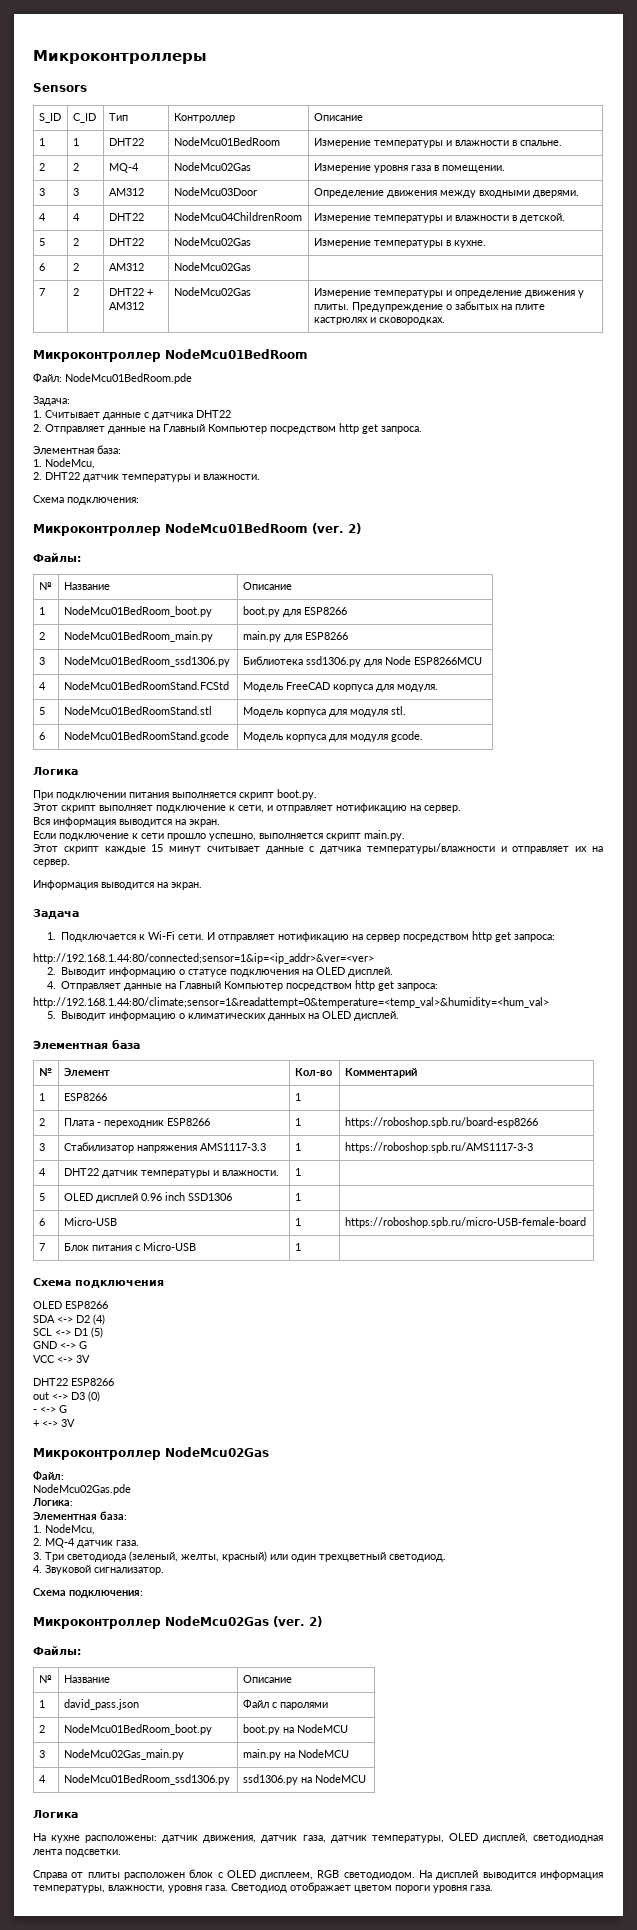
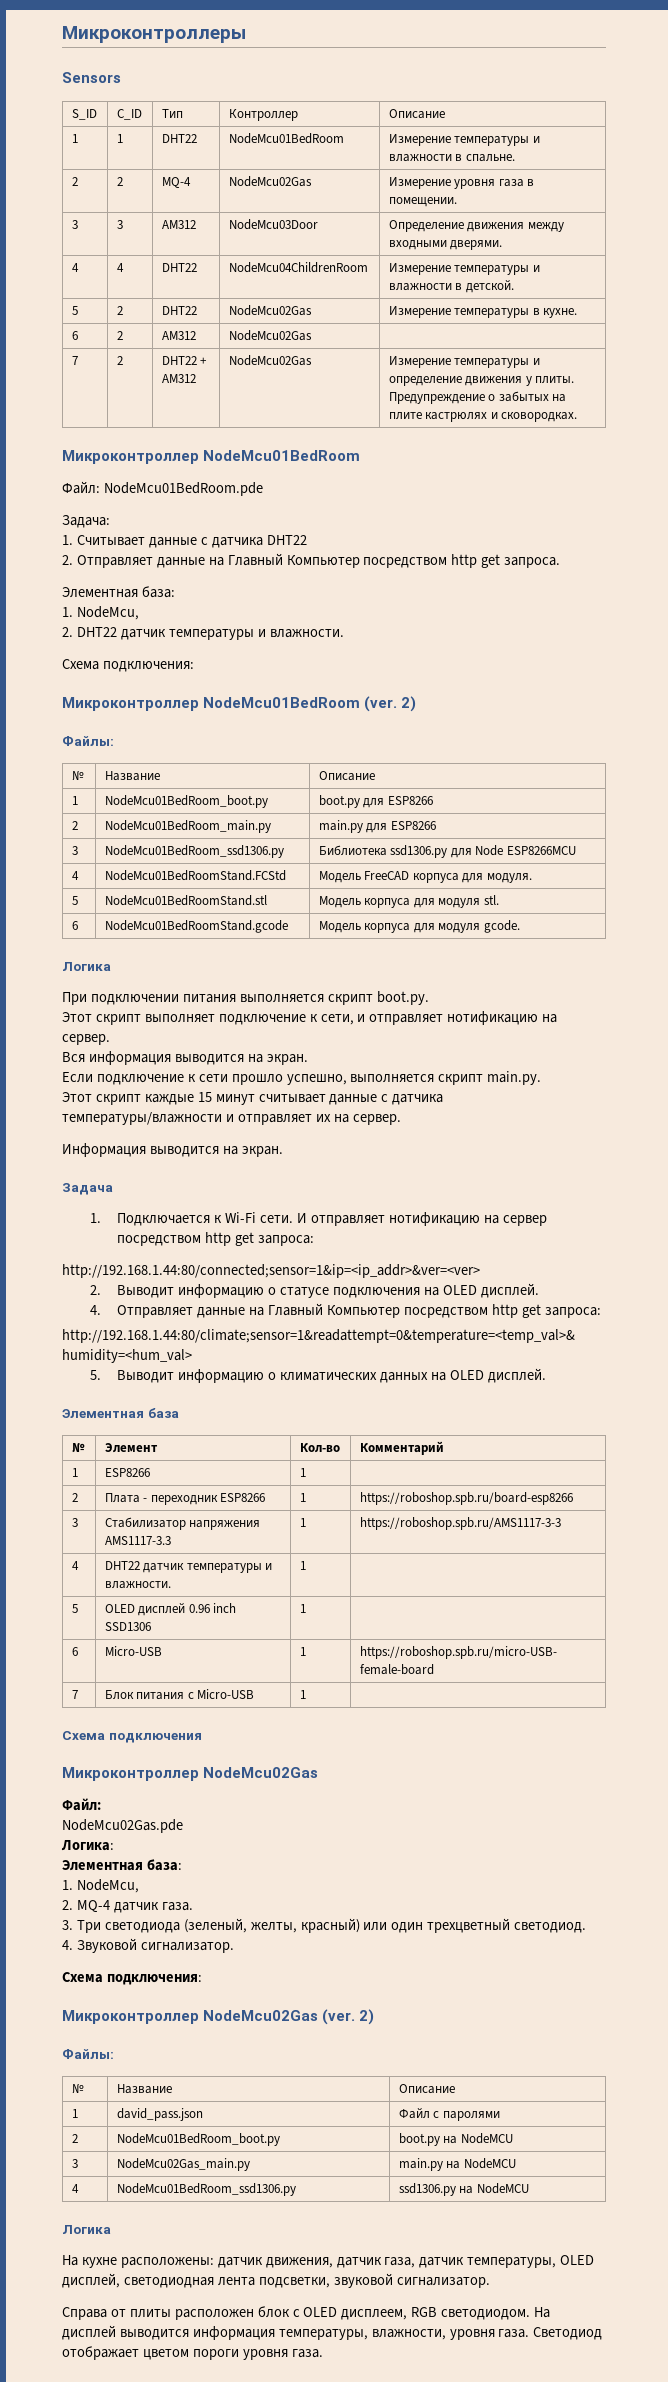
[33,1301,108,1309] [33,1314,105,1325] [33,1327,103,1338] [33,1341,87,1349] [33,1355,90,1363] [33,1378,114,1386] [33,1391,100,1402] [33,1405,67,1413] [33,1419,75,1427] // OLED ESP8266 // SDA <-> D2 (4) // SCL <-> D1 (5) // GND <-> G // VCC <-> 3V // DHT22 ESP8266 // out <-> D3 (0) // - <-> G // + <-> 3V -> (202, 1738) none
[65,1849,121,1857] подсветки. -> [258,2273,490,2288] подсветки, звуковой сигнализатор.

